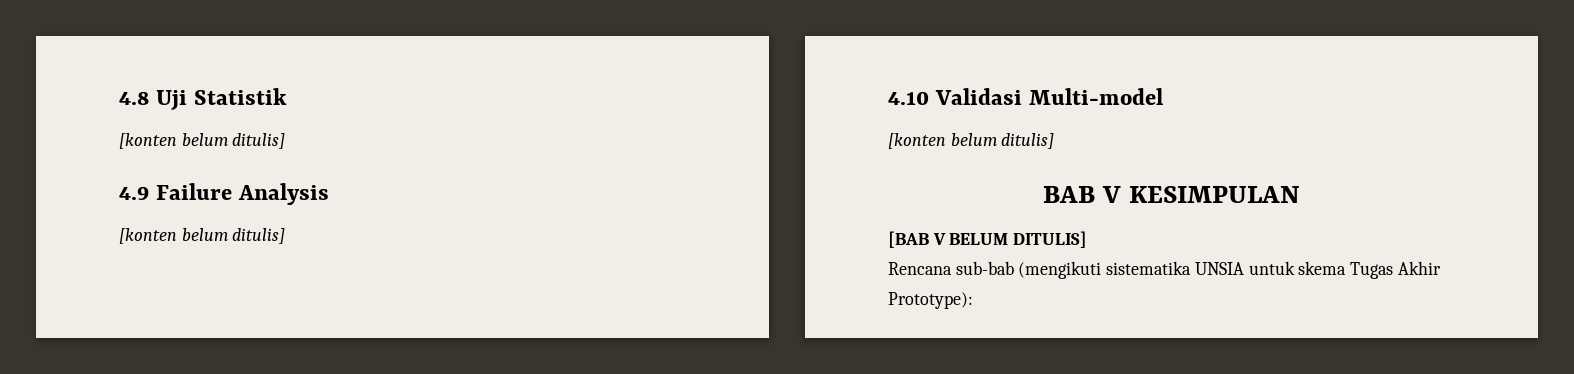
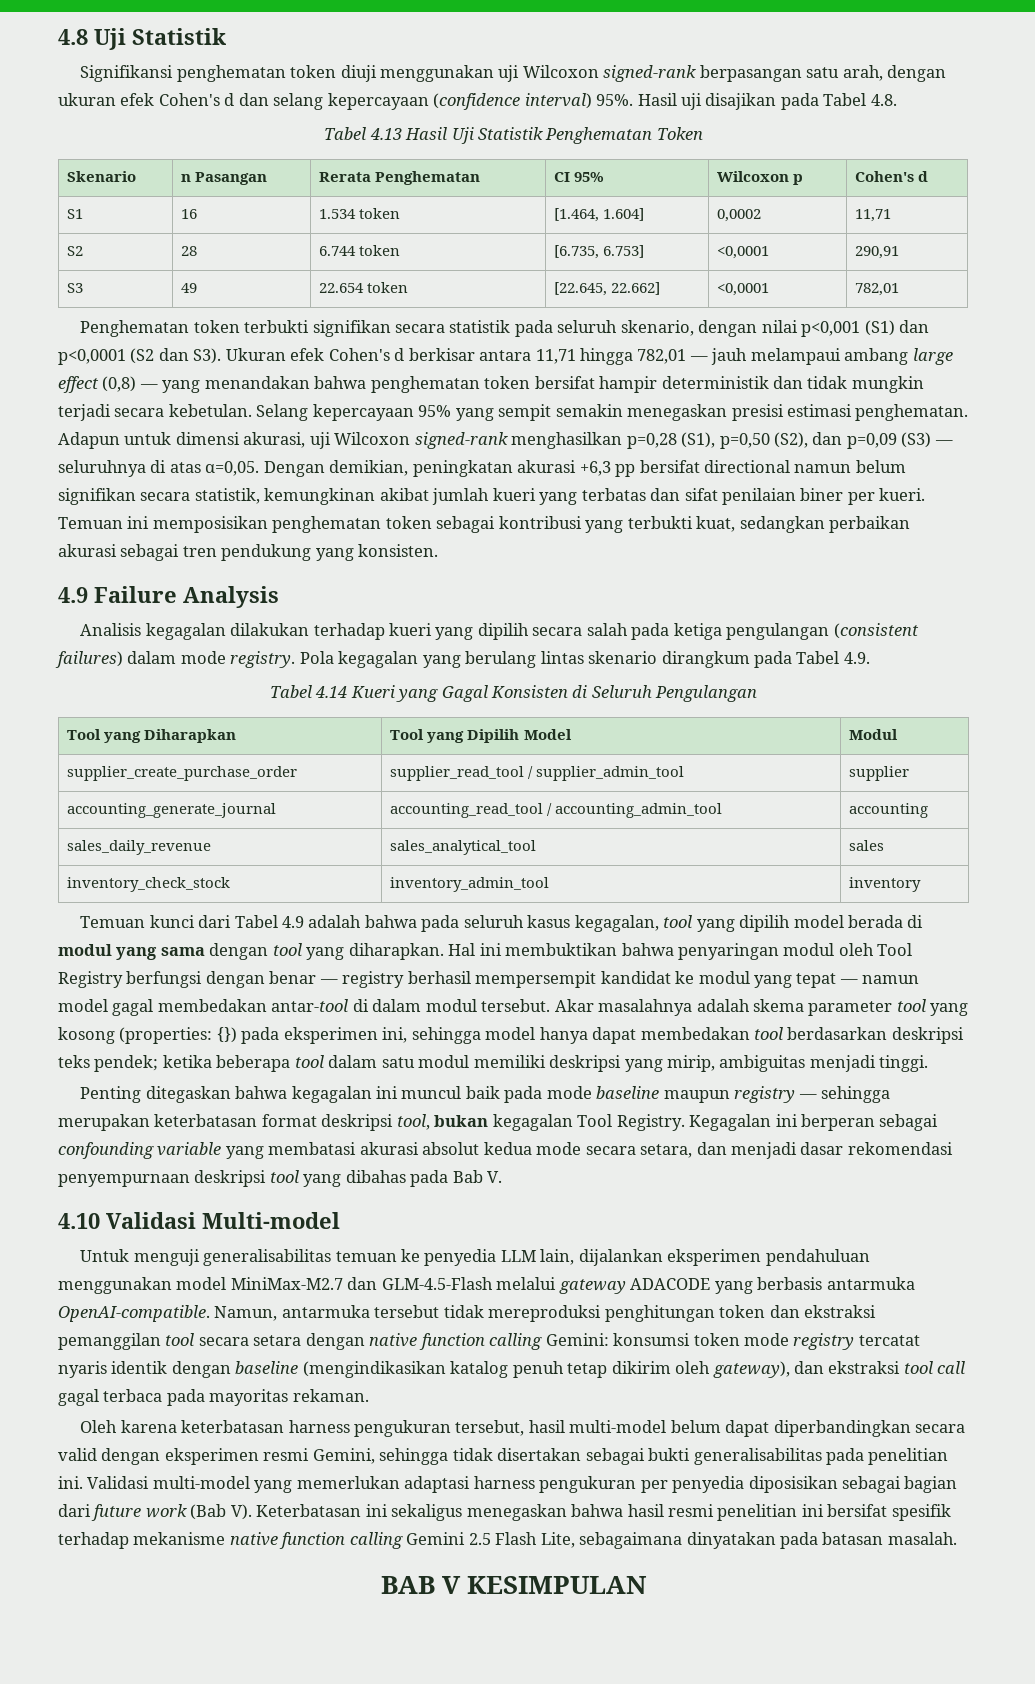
[119,133,286,149] [119,183,330,205] [119,228,286,244] [888,88,1164,105] [888,133,1055,149] [1043,186,1300,203] [888,231,1088,248] [888,261,1441,279] [888,292,973,309] [konten belum ditulis] // 4.9 Failure Analysis // [konten belum ditulis] // 4.10 Validasi Multi-model // [konten belum ditulis] // BAB V KESIMPULAN // [BAB V BELUM DITULIS] // Rencana sub-bab (mengikuti sistematika UNSIA untuk skema Tugas Akhir Prototype): -> [80,65,947,82] [58,93,897,110] [324,127,703,144] [67,171,137,182] [181,172,268,185] [319,171,481,185] [554,172,605,182] [717,171,804,185] [855,171,929,182] [67,209,84,219] [181,209,198,219] [319,208,401,219] [554,208,645,222] [717,209,762,222] [855,209,892,222] [67,246,84,256] [181,246,198,256] [319,245,401,256] [554,245,645,259] [717,246,770,259] [855,246,900,259] [67,283,84,293] [181,283,198,293] [319,282,409,293] [554,282,661,296] [717,283,770,296] [855,283,900,296] [80,320,930,337] [58,348,953,365] [58,376,924,393] [58,404,969,421] [58,432,953,449] [58,460,906,477] [58,488,926,505] [58,516,911,533] [58,544,439,561] [58,586,279,608] [80,623,919,640] [55,651,870,668] [269,685,758,702] [67,729,237,743] [390,729,572,743] [849,729,899,740] [67,766,298,781] [390,766,685,781] [849,766,910,781] [67,803,277,818] [390,803,723,818] [849,803,929,818] [67,840,212,855] [390,840,537,855] [849,840,885,851] [67,877,231,892] [390,877,550,892] [849,877,922,892] [80,915,924,932] [58,943,913,960] [58,971,920,988] [58,999,969,1016] [58,1027,964,1044] [58,1055,929,1072] [80,1086,891,1103] [58,1114,939,1131] [58,1142,953,1159] [58,1170,503,1187] [58,1212,340,1229] [80,1249,870,1266] [58,1277,915,1294] [58,1305,877,1322] [58,1333,920,1350] [58,1361,966,1378] [58,1389,369,1406] [80,1420,966,1437] [58,1448,949,1465] [58,1476,958,1493] [58,1504,951,1521] [58,1532,957,1549] [380,1576,648,1594] Signifikansi penghematan token diuji menggunakan uji Wilcoxon signed-rank berpasangan satu arah, dengan ukuran efek Cohen's d dan selang kepercayaan (confidence interval) 95%. Hasil uji disajikan pada Tabel 4.8. // Tabel 4.13 Hasil Uji Statistik Penghematan Token // Skenario | n Pasangan | Rerata Penghematan | CI 95% | Wilcoxon p | Cohen's d // S1 | 16 | 1.534 token | [1.464, 1.604] | 0,0002 | 11,71 // S2 | 28 | 6.744 token | [6.735, 6.753] | <0,0001 | 290,91 // S3 | 49 | 22.654 token | [22.645, 22.662] | <0,0001 | 782,01 // Penghematan token terbukti signifikan secara statistik pada seluruh skenario, dengan nilai p<0,001 (S1) dan p<0,0001 (S2 dan S3). Ukuran efek Cohen's d berkisar antara 11,71 hingga 782,01 — jauh melampaui ambang large effect (0,8) — yang menandakan bahwa penghematan token bersifat hampir deterministik dan tidak mungkin terjadi secara kebetulan. Selang kepercayaan 95% yang sempit semakin menegaskan presisi estimasi penghematan. Adapun untuk dimensi akurasi, uji Wilcoxon signed-rank menghasilkan p=0,28 (S1), p=0,50 (S2), dan p=0,09 (S3) — seluruhnya di atas α=0,05. Dengan demikian, peningkatan akurasi +6,3 pp bersifat directional namun belum signifikan secara statistik, kemungkinan akibat jumlah kueri yang terbatas dan sifat penilaian biner per kueri. Temuan ini memposisikan penghematan token sebagai kontribusi yang terbukti kuat, sedangkan perbaikan akurasi sebagai tren pendukung yang konsisten. // 4.9 Failure Analysis // Analisis kegagalan dilakukan terhadap kueri yang dipilih secara salah pada ketiga pengulangan (consistent failures) dalam mode registry. Pola kegagalan yang berulang lintas skenario dirangkum pada Tabel 4.9. // Tabel 4.14 Kueri yang Gagal Konsisten di Seluruh Pengulangan // Tool yang Diharapkan | Tool yang Dipilih Model | Modul // supplier_create_purchase_order | supplier_read_tool / supplier_admin_tool | supplier // accounting_generate_journal | accounting_read_tool / accounting_admin_tool | accounting // sales_daily_revenue | sales_analytical_tool | sales // inventory_check_stock | inventory_admin_tool | inventory // Temuan kunci dari Tabel 4.9 adalah bahwa pada seluruh kasus kegagalan, tool yang dipilih model berada di modul yang sama dengan tool yang diharapkan. Hal ini membuktikan bahwa penyaringan modul oleh Tool Registry berfungsi dengan benar — registry berhasil mempersempit kandidat ke modul yang tepat — namun model gagal membedakan antar-tool di dalam modul tersebut. Akar masalahnya adalah skema parameter tool yang kosong (properties: {}) pada eksperimen ini, sehingga model hanya dapat membedakan tool berdasarkan deskripsi teks pendek; ketika beberapa tool dalam satu modul memiliki deskripsi yang mirip, ambiguitas menjadi tinggi. // Penting ditegaskan bahwa kegagalan ini muncul baik pada mode baseline maupun registry — sehingga merupakan keterbatasan format deskripsi tool, bukan kegagalan Tool Registry. Kegagalan ini berperan sebagai confounding variable yang membatasi akurasi absolut kedua mode secara setara, dan menjadi dasar rekomendasi penyempurnaan deskripsi tool yang dibahas pada Bab V. // 4.10 Validasi Multi-model // Untuk menguji generalisabilitas temuan ke penyedia LLM lain, dijalankan eksperimen pendahuluan menggunakan model MiniMax-M2.7 dan GLM-4.5-Flash melalui gateway ADACODE yang berbasis antarmuka OpenAI-compatible. Namun, antarmuka tersebut tidak mereproduksi penghitungan token dan ekstraksi pemanggilan tool secara setara dengan native function calling Gemini: konsumsi token mode registry tercatat nyaris identik dengan baseline (mengindikasikan katalog penuh tetap dikirim oleh gateway), dan ekstraksi tool call gagal terbaca pada mayoritas rekaman. // Oleh karena keterbatasan harness pengukuran tersebut, hasil multi-model belum dapat diperbandingkan secara valid dengan eksperimen resmi Gemini, sehingga tidak disertakan sebagai bukti generalisabilitas pada penelitian ini. Validasi multi-model yang memerlukan adaptasi harness pengukuran per penyedia diposisikan sebagai bagian dari future work (Bab V). Keterbatasan ini sekaligus menegaskan bahwa hasil resmi penelitian ini bersifat spesifik terhadap mekanisme native function calling Gemini 2.5 Flash Lite, sebagaimana dinyatakan pada batasan masalah. // BAB V KESIMPULAN

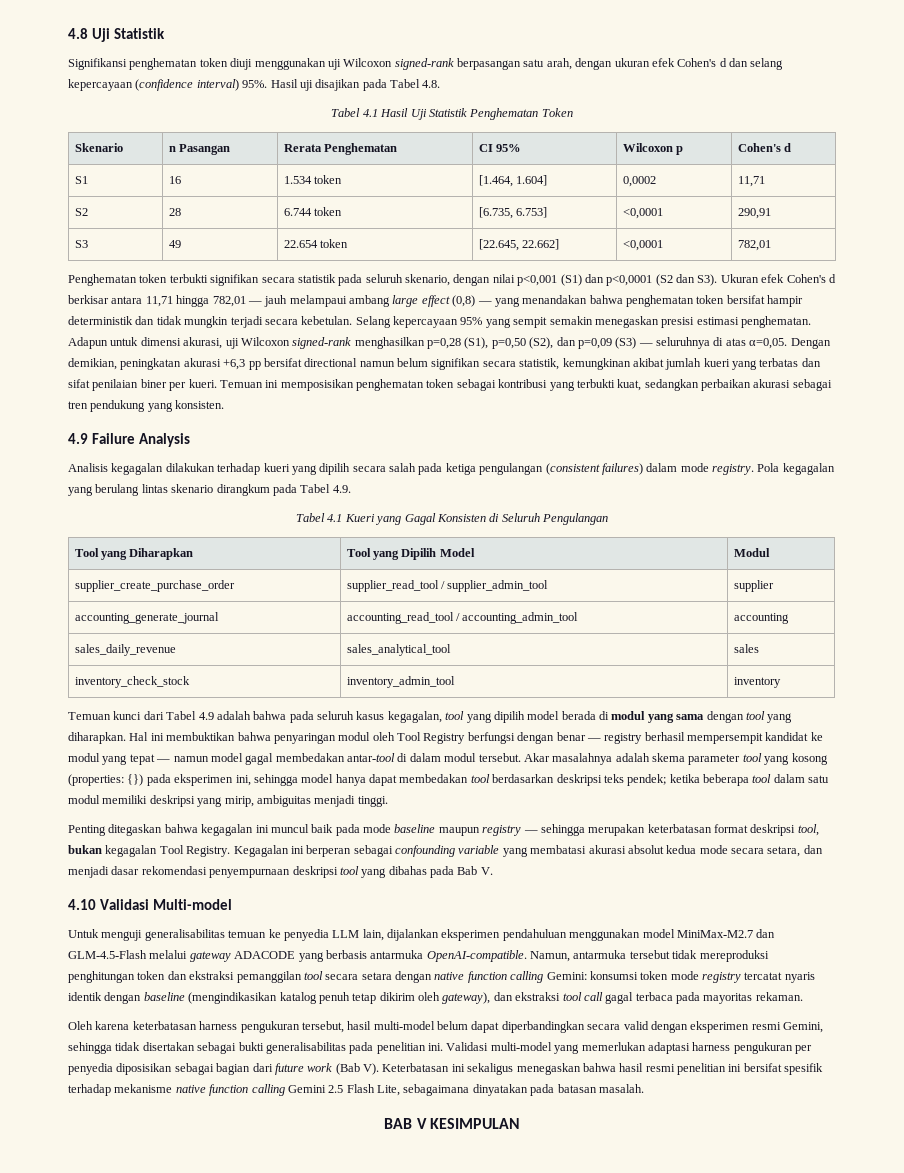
[369,128,402,140] 4.13 -> [362,109,378,117] 4.1
[315,686,348,698] 4.14 -> [327,514,343,522] 4.1

